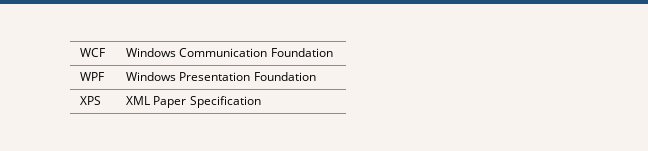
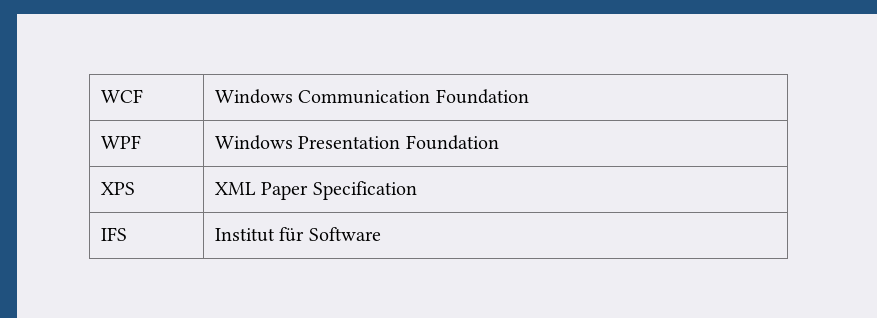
(261, 102) none -> [100,227,127,241] [214,227,381,242] // IFS | Institut für Software

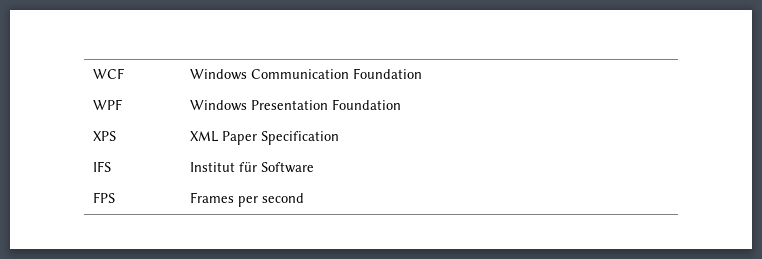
(381, 234) none -> [92,192,115,203] [189,192,304,207] // FPS | Frames per second

